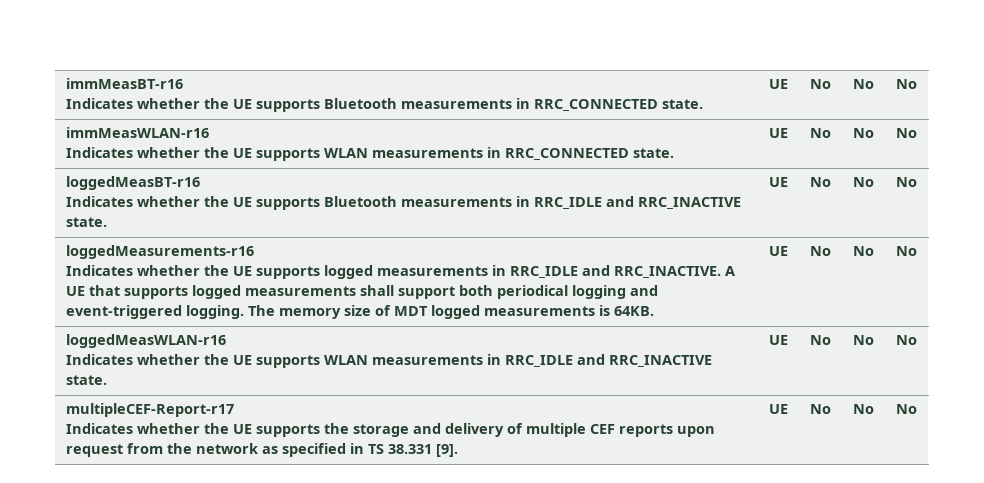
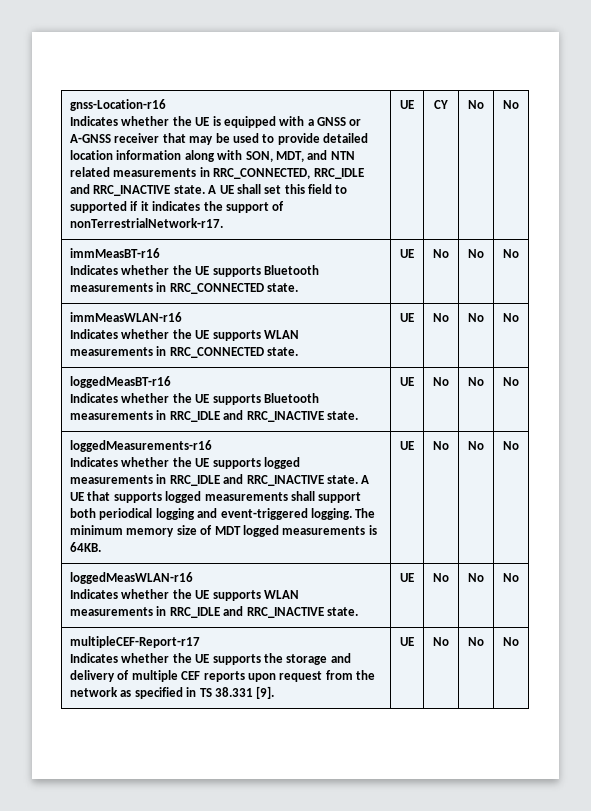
(65, 83) none -> [70,99,167,111] [70,116,362,128] [70,133,369,145] [70,150,355,162] [70,167,364,179] [70,184,348,196] [70,201,285,213] [70,218,224,228] [400,100,414,109] [434,100,448,109] [468,100,484,109] [503,100,519,109] gnss-Location-r16 // Indicates whether the UE is equipped with a GNSS or A-GNSS receiver that may be used to provide detailed location information along with SON, MDT, and NTN related measurements in RRC_CONNECTED, RRC_IDLE and RRC_INACTIVE state. A UE shall set this field to supported if it indicates the support of nonTerrestrialNetwork-r17. | UE | CY | No | No //
[613,266,721,278] RRC_INACTIVE. -> [246,475,358,486] RRC_INACTIVE state.
(275, 310) none -> [70,525,124,535] minimum

